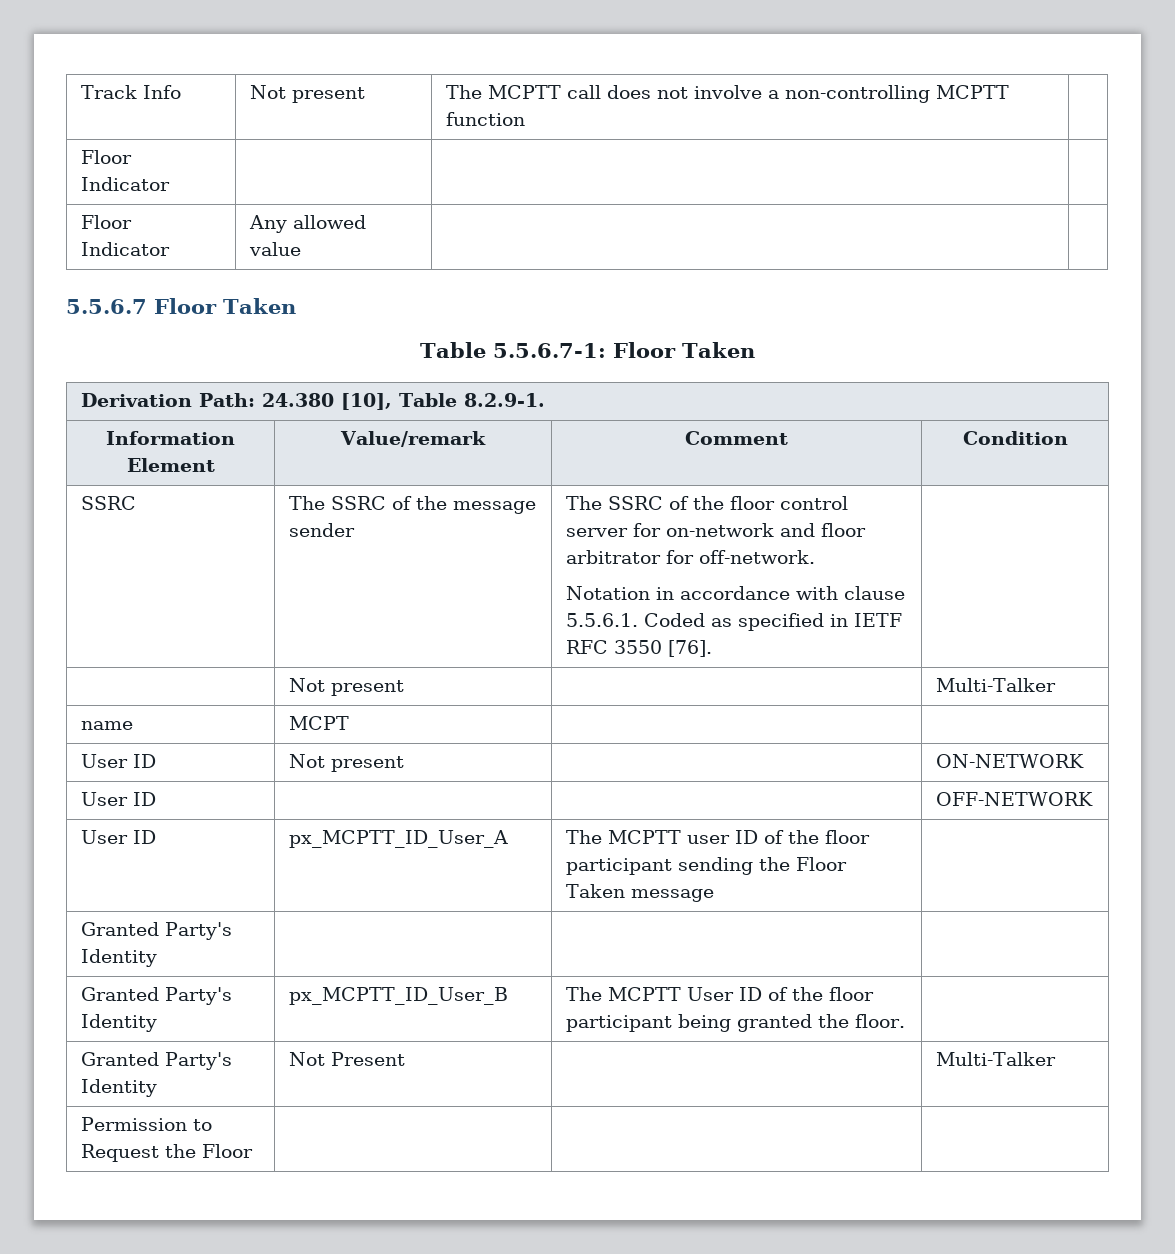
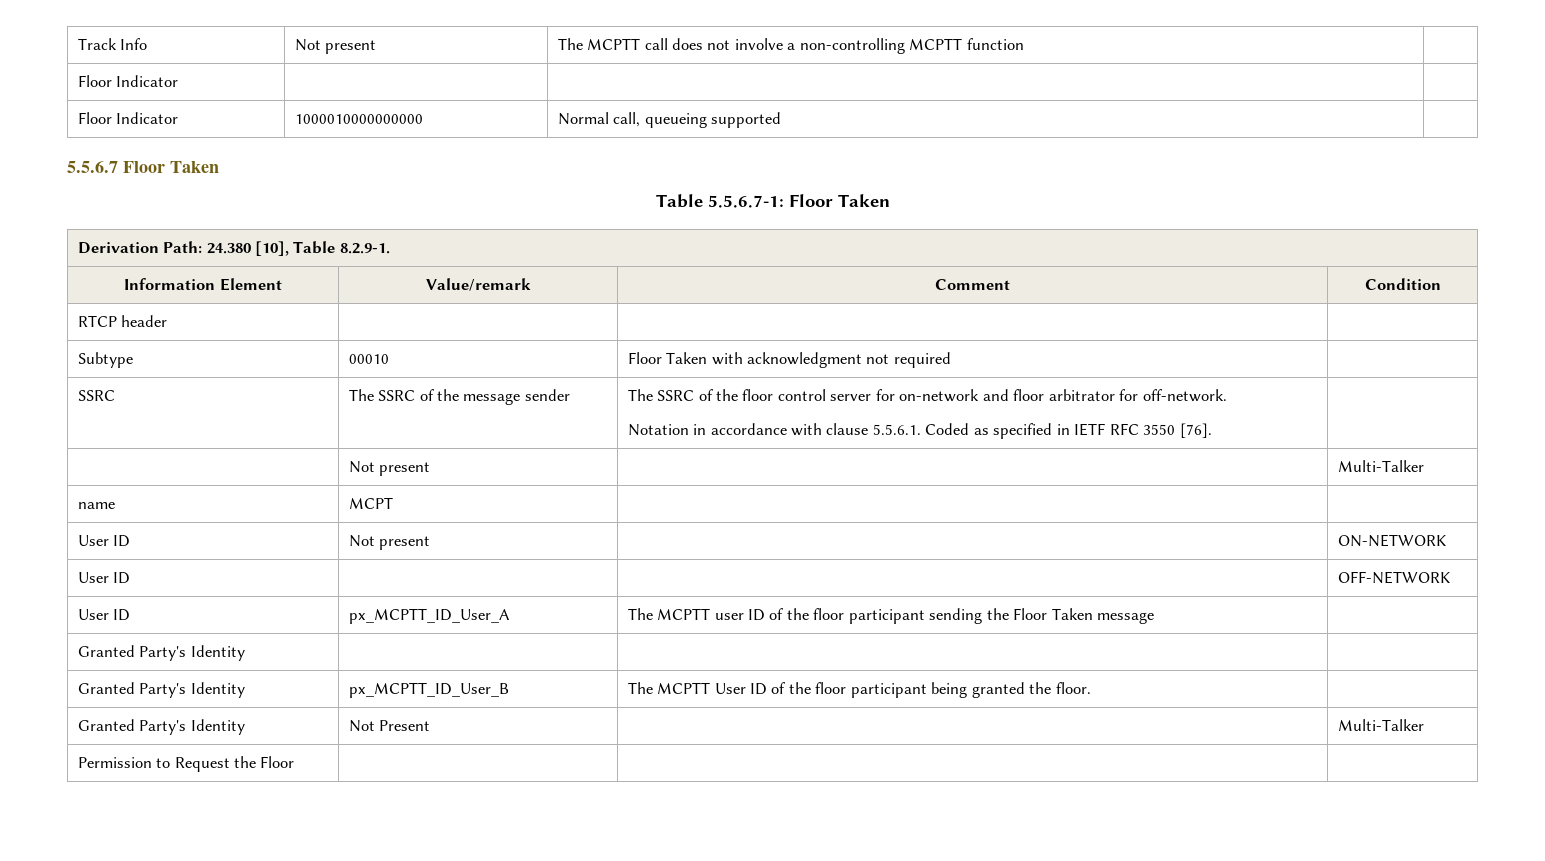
[248,215,366,233] [248,242,301,256] Any allowed value | -> [294,114,423,124] [557,112,782,128] 1000010000000000 | Normal call, queueing supported
(1068, 438) none -> [77,315,168,327] [77,352,133,368] [348,354,389,364] [627,352,951,368] // RTCP header | | | // Subtype | 00010 | Floor Taken with acknowledgment not required |

